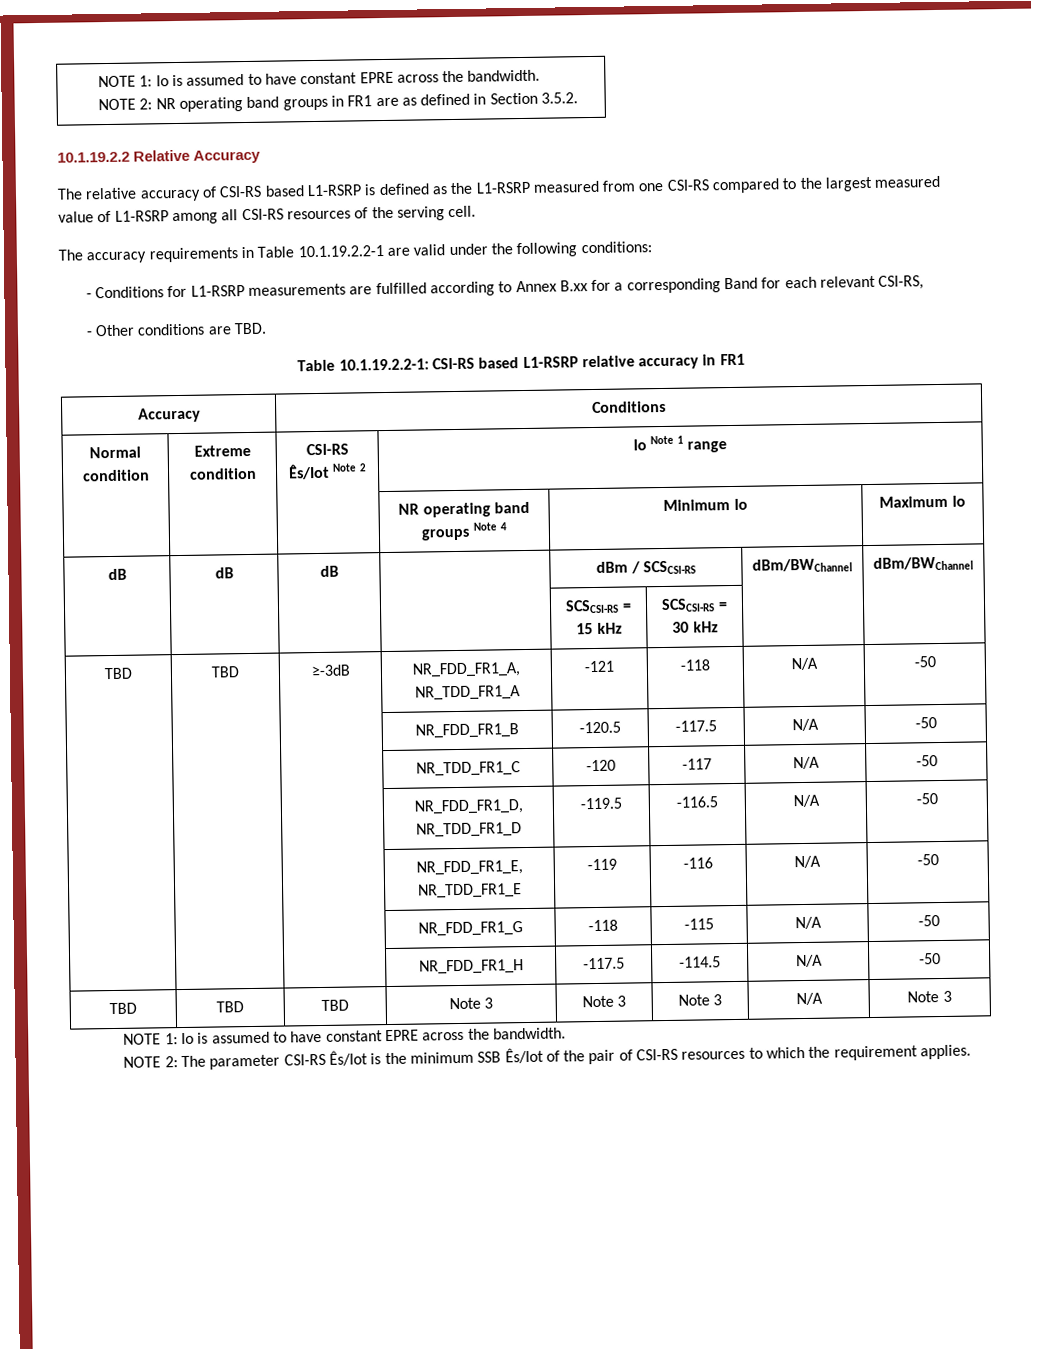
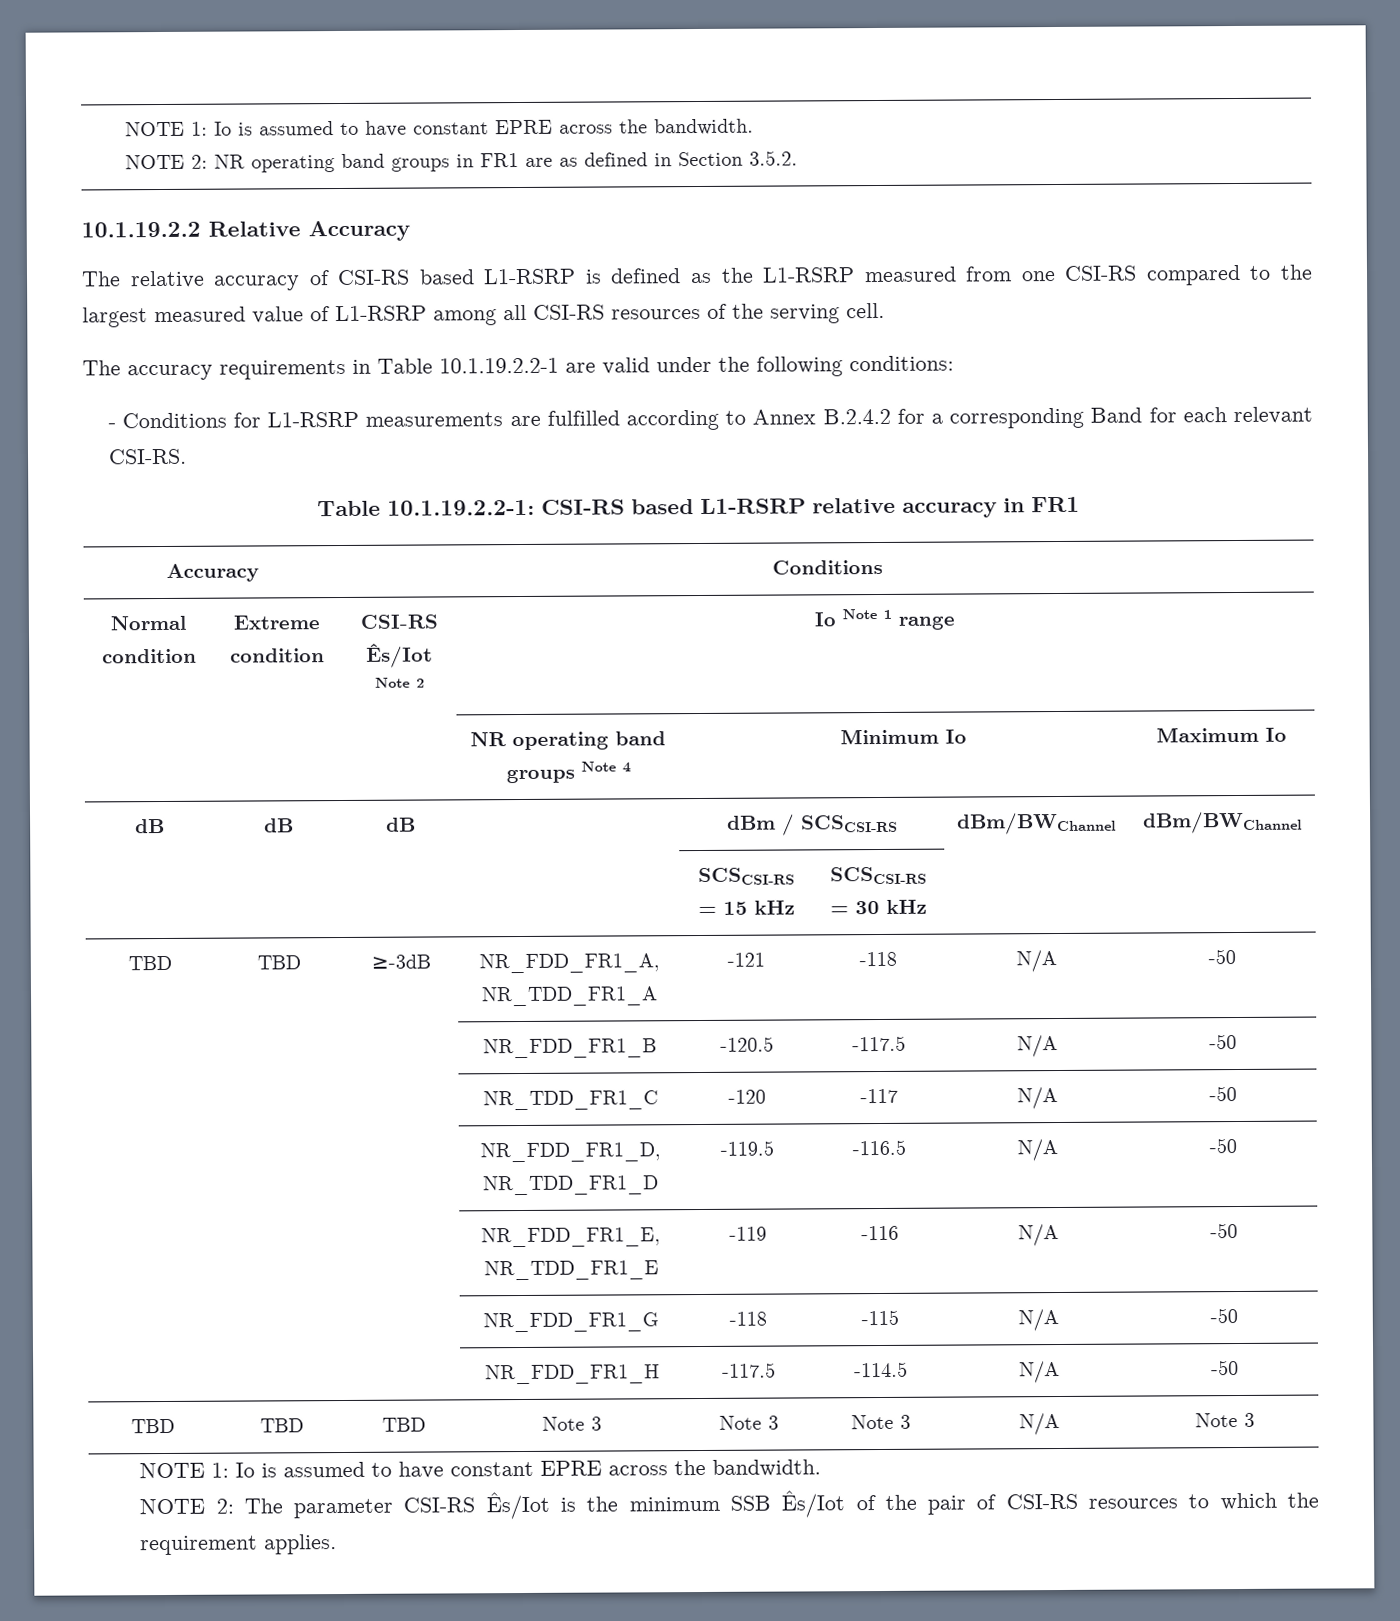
[559,280,588,292] B.xx -> [822,408,891,425] B.2.4.2
[878,275,925,290] [85,322,267,337] CSI-RS, // - Other conditions are TBD. -> [107,448,187,465] CSI-RS.

